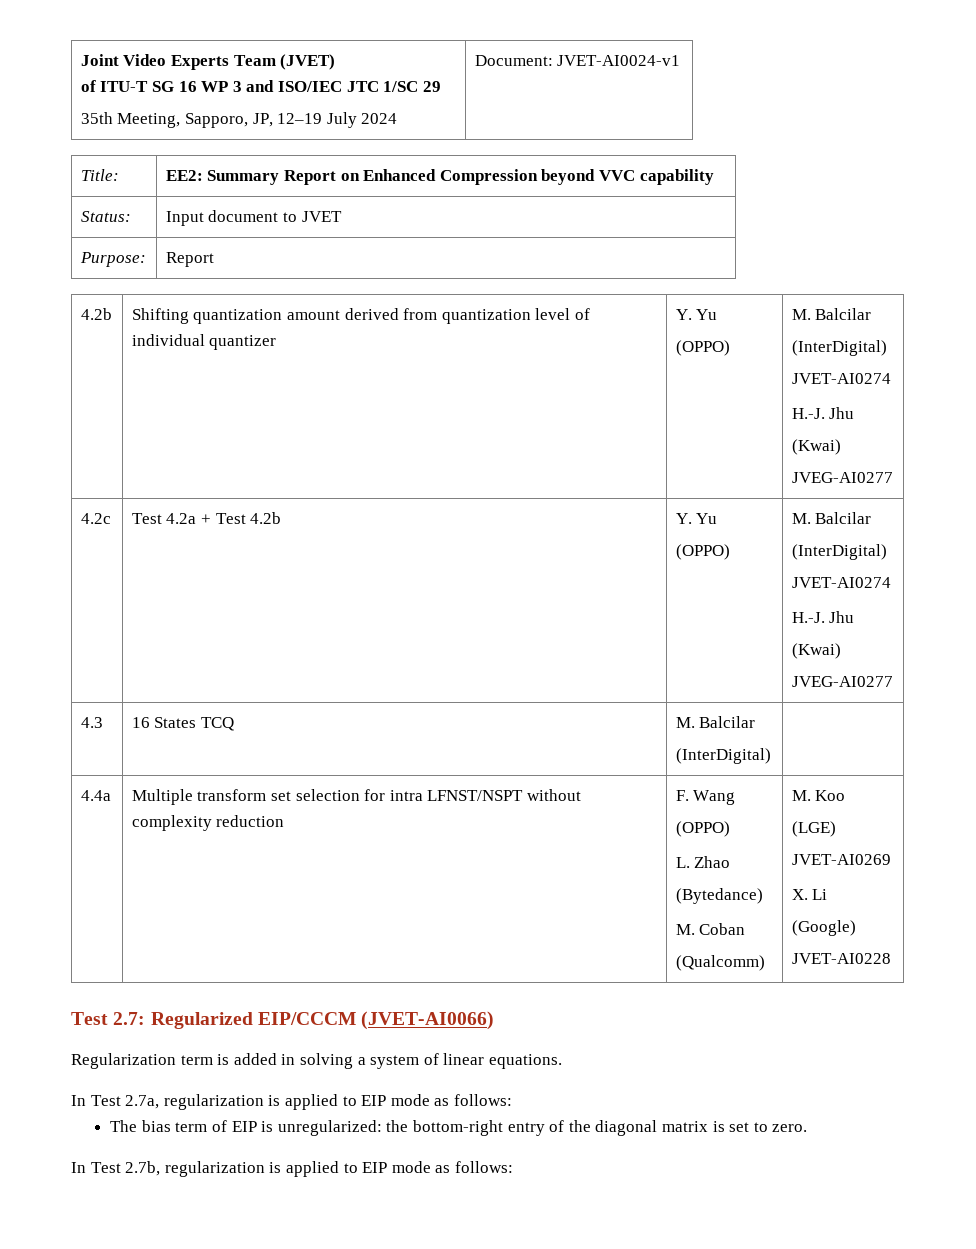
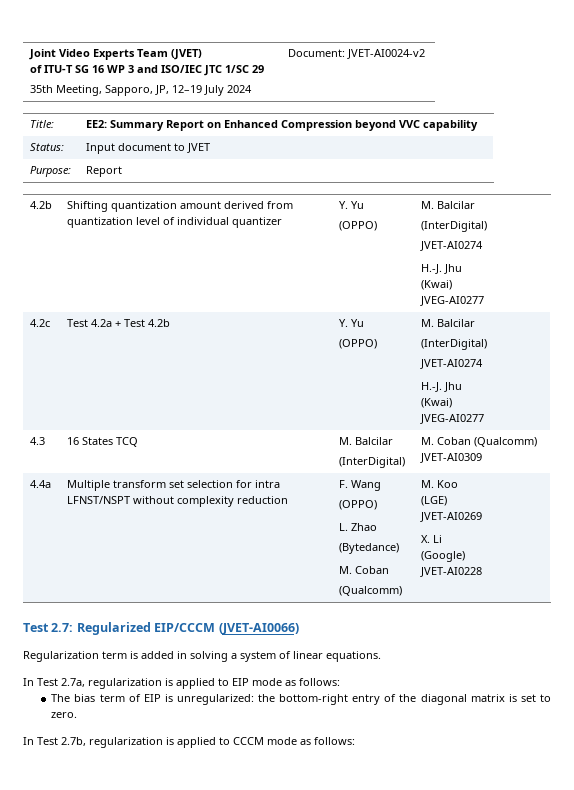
[557,55,681,66] JVET-AI0024-v1 -> [347,49,426,59] JVET-AI0024-v2
(771, 756) none -> [421,437,538,447] [420,453,483,463] M. Coban (Qualcomm) JVET-AI0309
[362,1162,388,1173] EIP -> [233,737,264,745] CCCM

